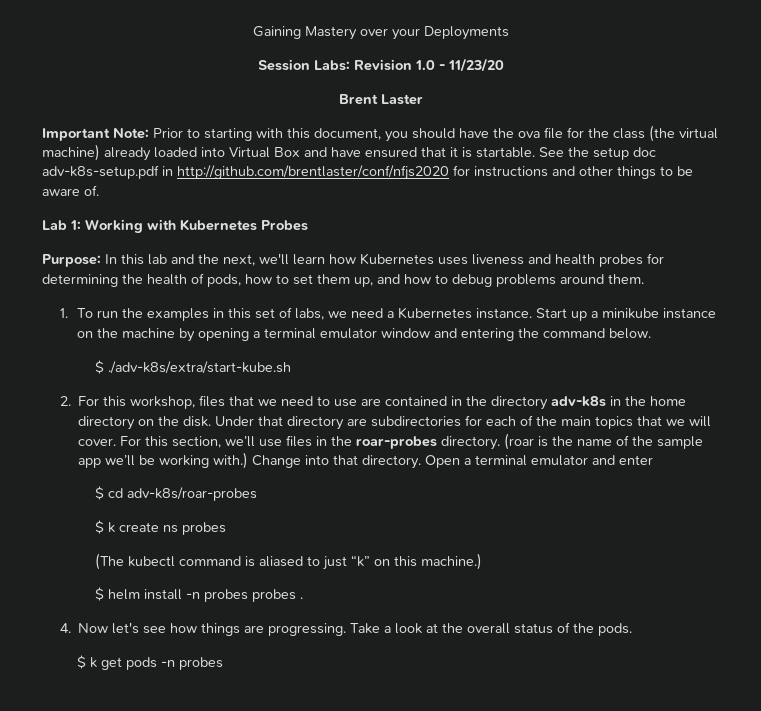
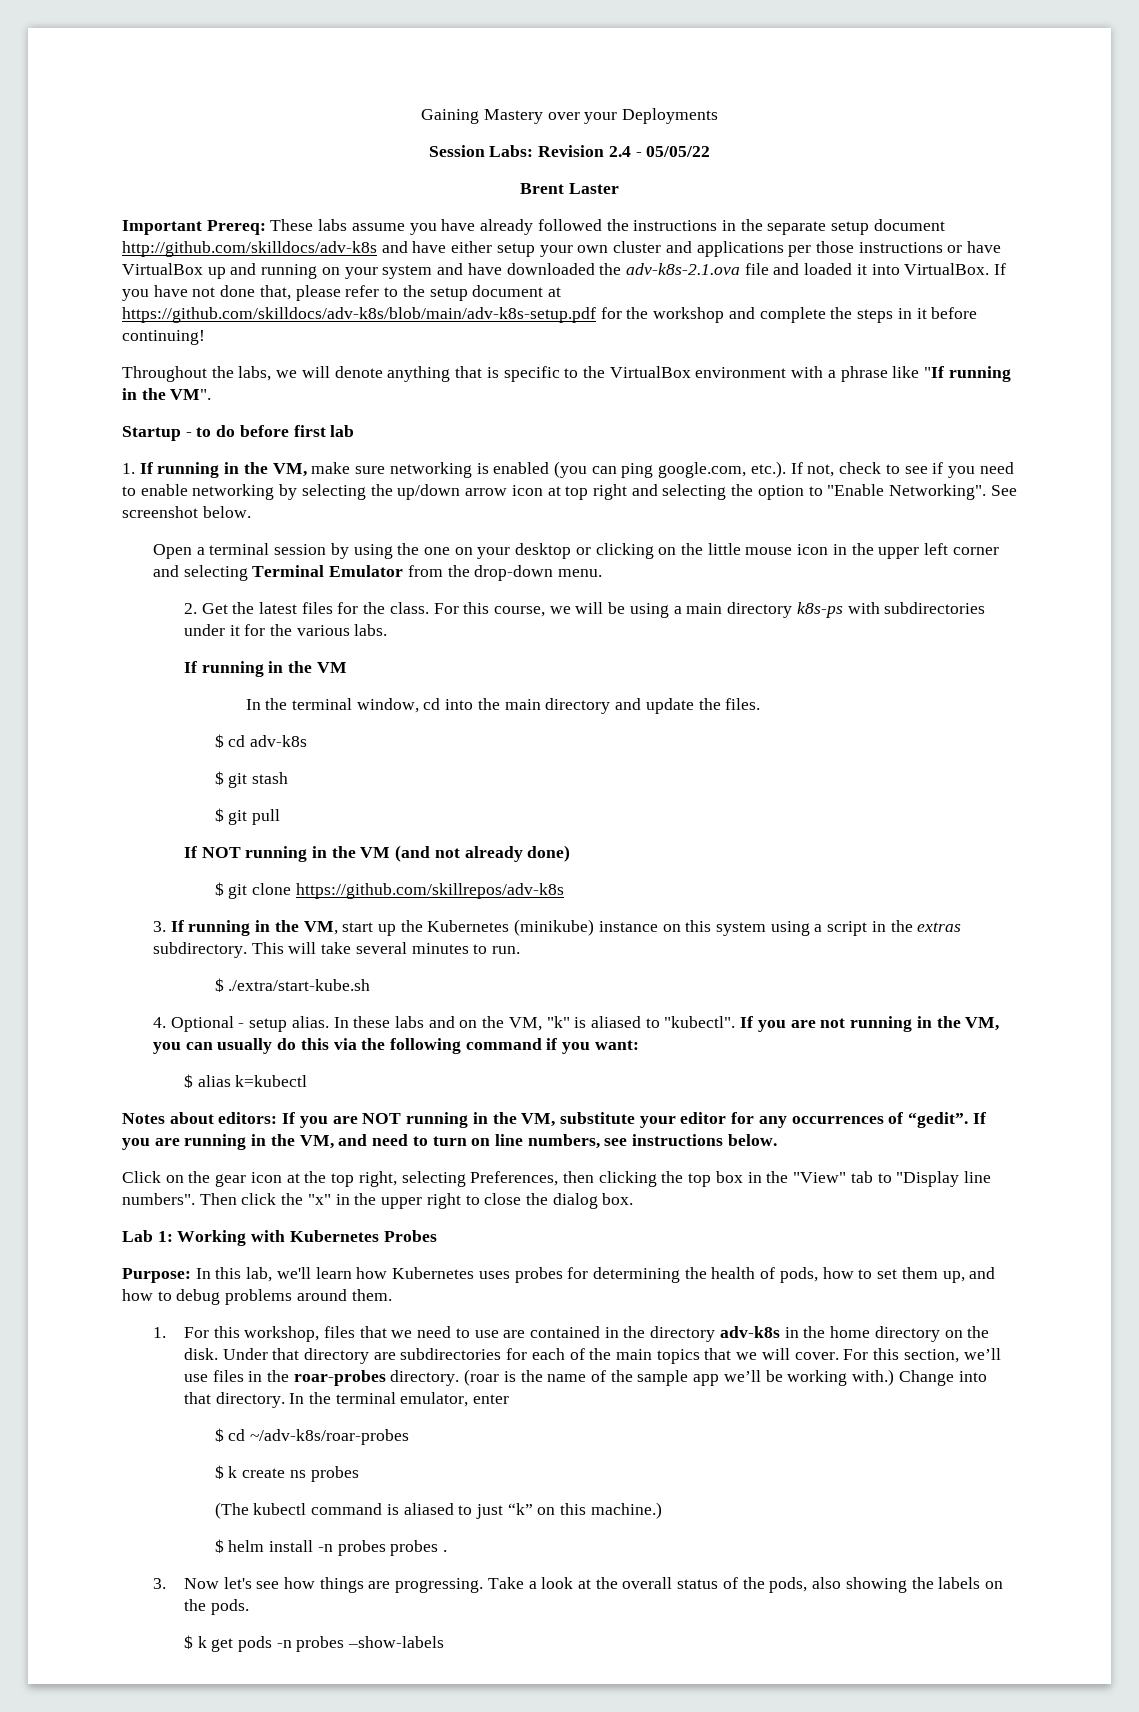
[414,58,504,72] 1.0 - 11/23/20 -> [608,146,711,157] 2.4 - 05/05/22
[113,125,718,142] [42,144,656,161] [42,165,693,180] [42,185,99,196] Note: Prior to starting with this document, you should have the ova file for the class (the virtual machine) already loaded into Virtual Box and have ensured that it is startable. See the setup doc adv-k8s-setup.pdf in http://github.com/brentlaster/conf/nfjs2020 for instructions and other things to be aware of. -> [206,219,945,235] [122,241,1002,257] [122,263,1007,279] [122,285,561,301] [122,307,978,323] [122,330,205,345] [122,366,1011,382] [122,388,212,400] [122,425,355,441] [122,461,1014,478] [122,484,1017,500] [122,506,251,518] [152,543,999,559] [152,565,602,581] [183,602,986,618] [183,624,388,636] [183,661,347,677] [245,698,761,714] [214,734,308,748] [214,771,289,788] [214,808,281,825] [183,845,571,862] [214,882,564,899] [152,919,962,936] [152,942,520,958] [214,978,371,992] [152,1016,1000,1032] [152,1038,639,1054] [183,1074,308,1088] [122,1112,986,1128] [122,1134,777,1150] [122,1171,991,1187] [122,1193,634,1209] Prereq: These labs assume you have already followed the instructions in the separate setup document http://github.com/skilldocs/adv-k8s and have either setup your own cluster and applications per those instructions or have VirtualBox up and running on your system and have downloaded the adv-k8s-2.1.ova file and loaded it into VirtualBox. If you have not done that, please refer to the setup document at https://github.com/skilldocs/adv-k8s/blob/main/adv-k8s-setup.pdf for the workshop and complete the steps in it before continuing! // Throughout the labs, we will denote anything that is specific to the VirtualBox environment with a phrase like "If running in the VM". // Startup - to do before first lab // 1. If running in the VM, make sure networking is enabled (you can ping google.com, etc.). If not, check to see if you need to enable networking by selecting the up/down arrow icon at top right and selecting the option to "Enable Networking". See screenshot below. // Open a terminal session by using the one on your desktop or clicking on the little mouse icon in the upper left corner and selecting Terminal Emulator from the drop-down menu. // 2. Get the latest files for the class. For this course, we will be using a main directory k8s-ps with subdirectories under it for the various labs. // If running in the VM // In the terminal window, cd into the main directory and update the files. // $ cd adv-k8s // $ git stash // $ git pull // If NOT running in the VM (and not already done) // $ git clone https://github.com/skillrepos/adv-k8s // 3. If running in the VM, start up the Kubernetes (minikube) instance on this system using a script in the extras subdirectory. This will take several minutes to run. // $ ./extra/start-kube.sh // 4. Optional - setup alias. In these labs and on the VM, "k" is aliased to "kubectl". If you are not running in the VM, you can usually do this via the following command if you want: // $ alias k=kubectl // Notes about editors: If you are NOT running in the VM, substitute your editor for any occurrences of “gedit”. If you are running in the VM, and need to turn on line numbers, see instructions below. // Click on the gear icon at the top right, selecting Preferences, then clicking the top box in the "View" tab to "Display line numbers". Then click the "x" in the upper right to close the dialog box.
[148,254,255,266] lab and the next, -> [246,1267,273,1282] lab,
[472,254,595,265] liveness and health -> (510, 1275) none
[77,307,717,321] [77,328,652,342] [94,360,291,374] [59,396,71,406] To run the examples in this set of labs, we need a Kubernetes instance. Start up a minikube instance on the machine by opening a terminal emulator window and entering the command below. // $ ./adv-k8s/extra/start-kube.sh // 2. -> (166, 1332) none
[424,455,615,468] Open a terminal emulator and -> [289,1392,469,1407] In the terminal emulator,
[126,487,257,501] adv-k8s/roar-probes -> [250,1429,410,1445] ~/adv-k8s/roar-probes
[59,623,71,633] 4. -> [152,1578,166,1589] 3.
(594, 628) none -> [769,1577,1004,1593] [183,1599,206,1611] pods, also showing the labels on the
(224, 663) none -> [348,1636,445,1648] –show-labels

